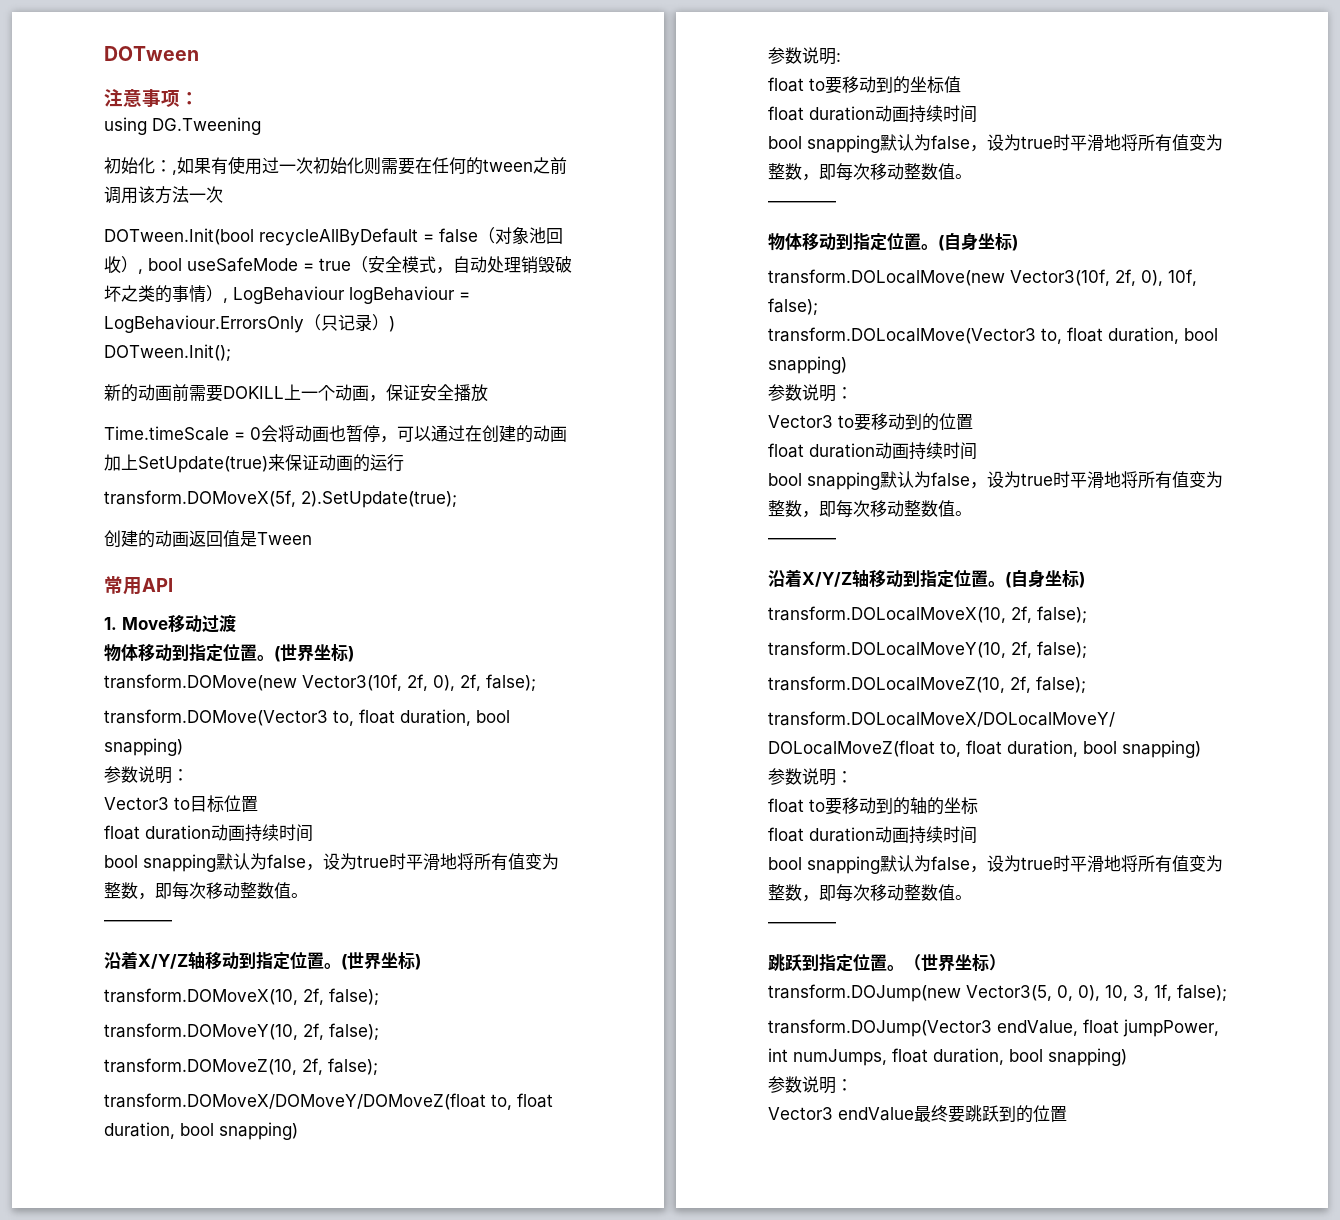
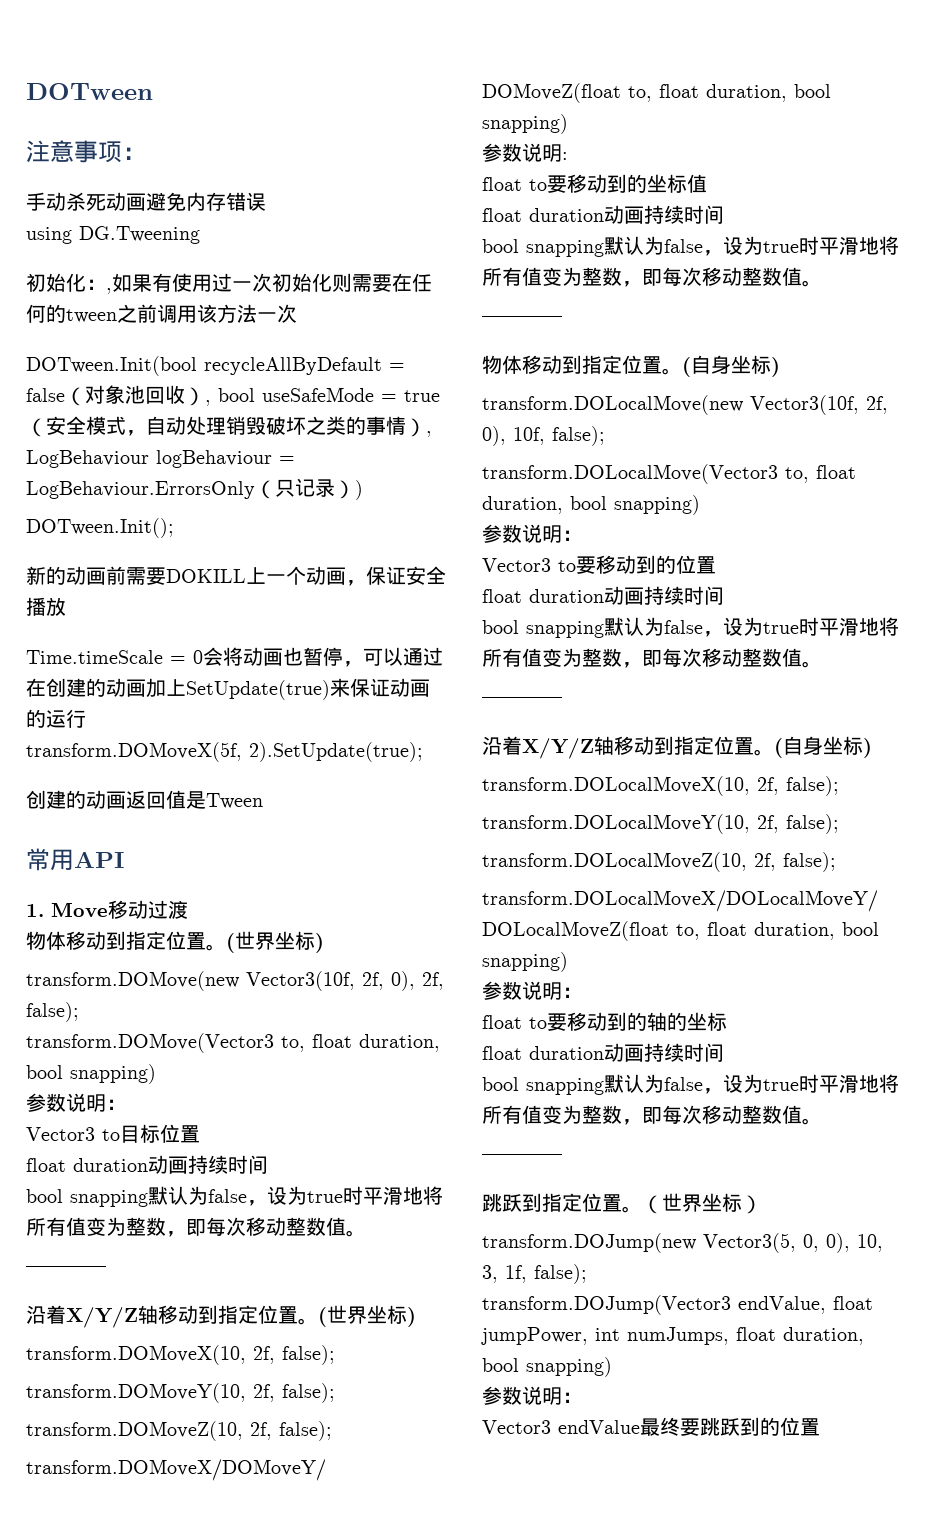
(199, 98) none -> [26,192,266,211] // 手动杀死动画避免内存错误

